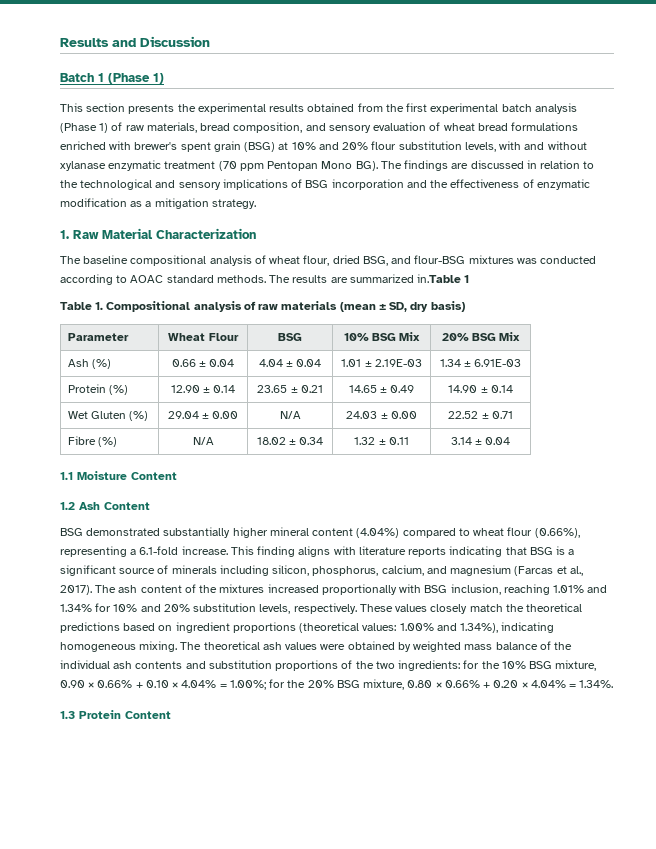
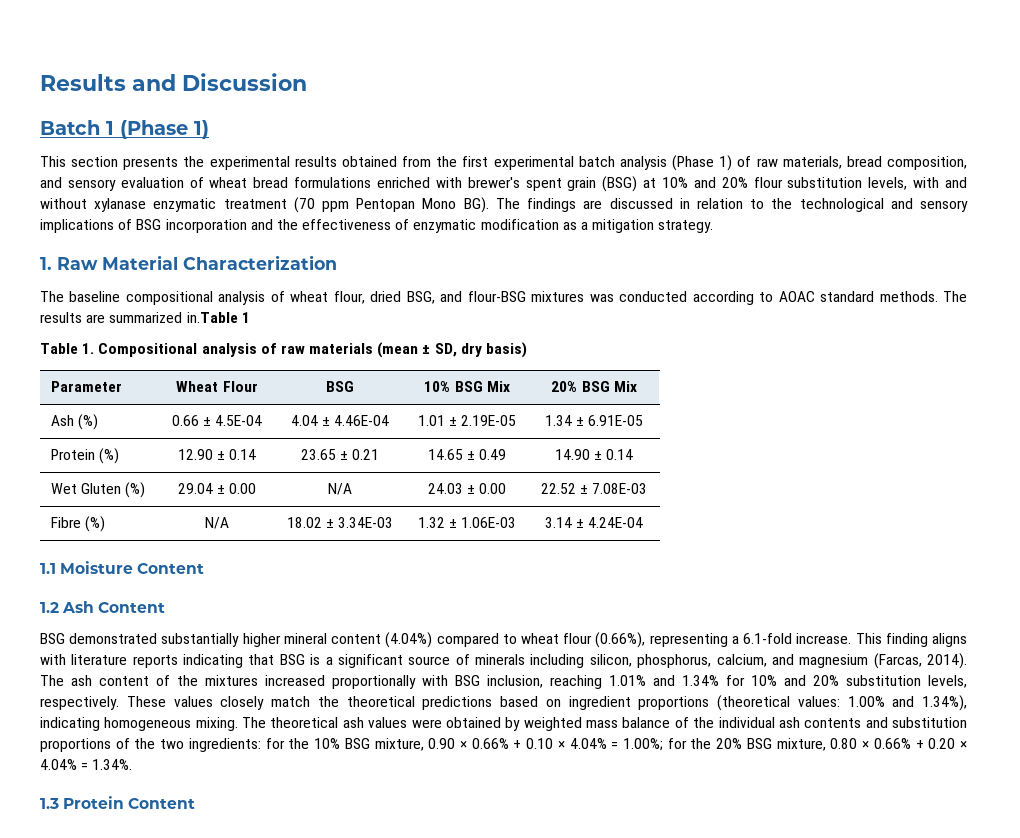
[209,359,235,367] 0.04 -> [215,415,263,426] 4.5E-04
[296,359,322,367] 0.04 -> [334,415,390,426] 4.46E-04
[374,359,422,367] 2.19E-03 -> [461,415,517,426] 2.19E-05
[474,359,522,367] 6.91E-03 -> [588,415,644,426] 6.91E-05
[491,411,513,419] 0.71 -> [592,483,648,494] 7.08E-03
[299,437,324,445] 0.34 -> [338,517,394,528] 3.34E-03
[388,437,409,445] 0.11 -> [461,517,517,528] 1.06E-03
[485,437,511,445] 0.04 -> [588,517,644,528] 4.24E-04
[514,566,583,576] [60,585,92,595] (Farcas et al., 2017). -> [873,653,967,669] (Farcas, 2014).

